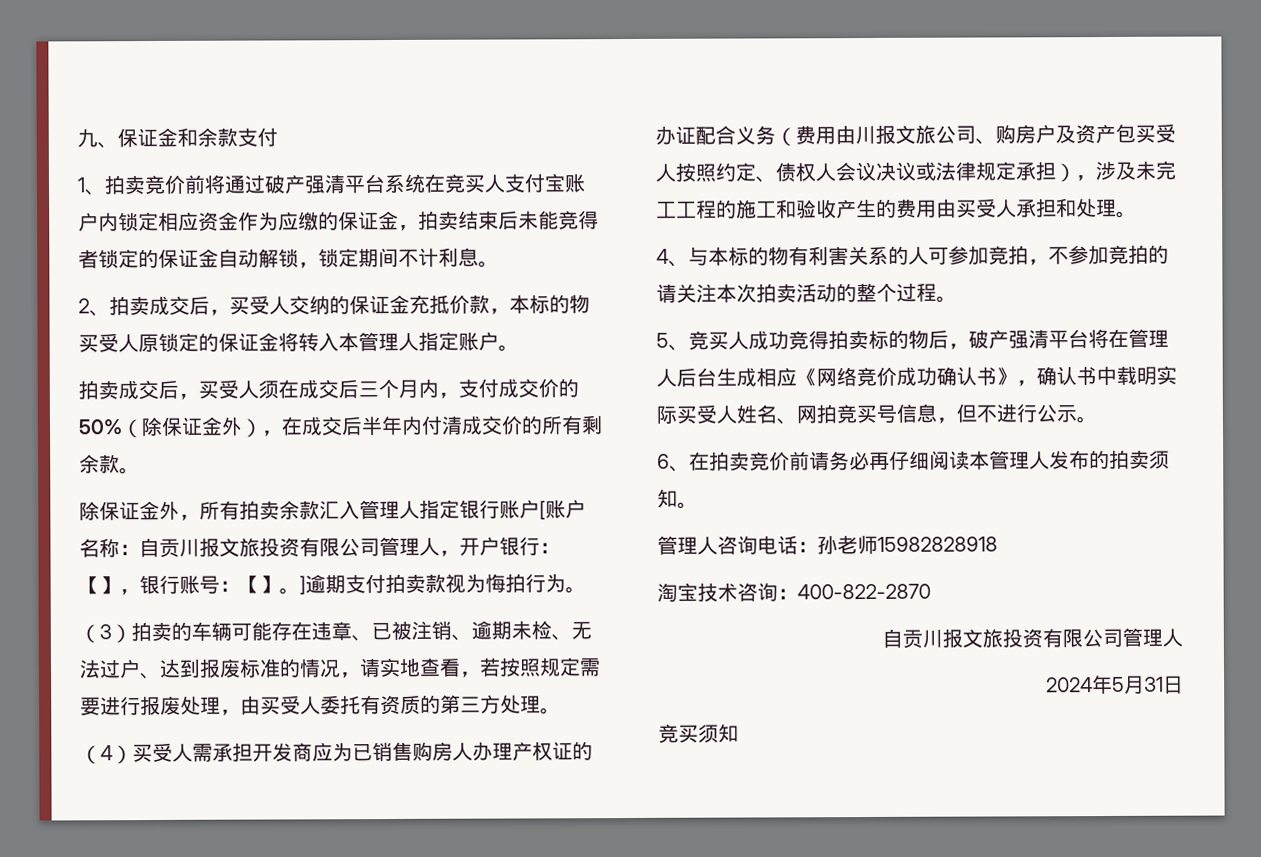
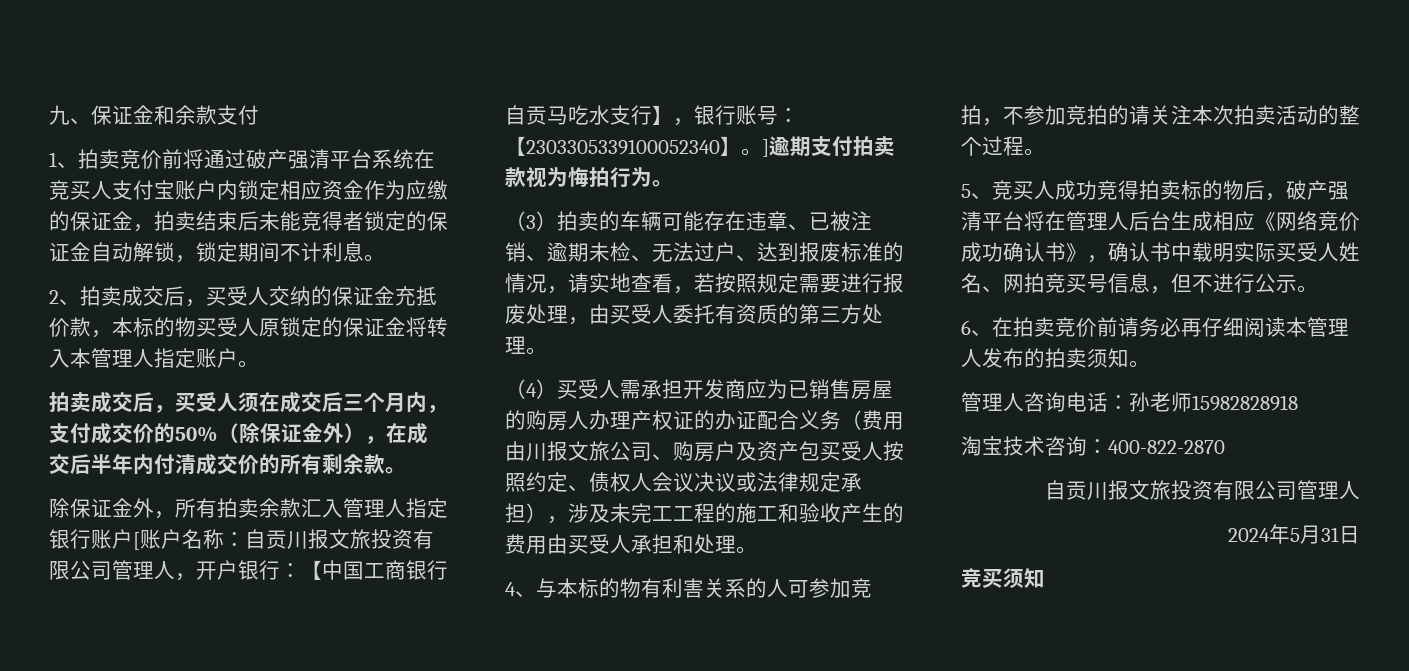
(100, 585) none -> [322,560,448,580] [505,105,652,125] 中国工商银行自贡马吃水支行
(260, 584) none -> [526,139,720,155] 2303305339100052340
(413, 751) none -> [851,380,893,400] [505,410,526,430] 房屋的

